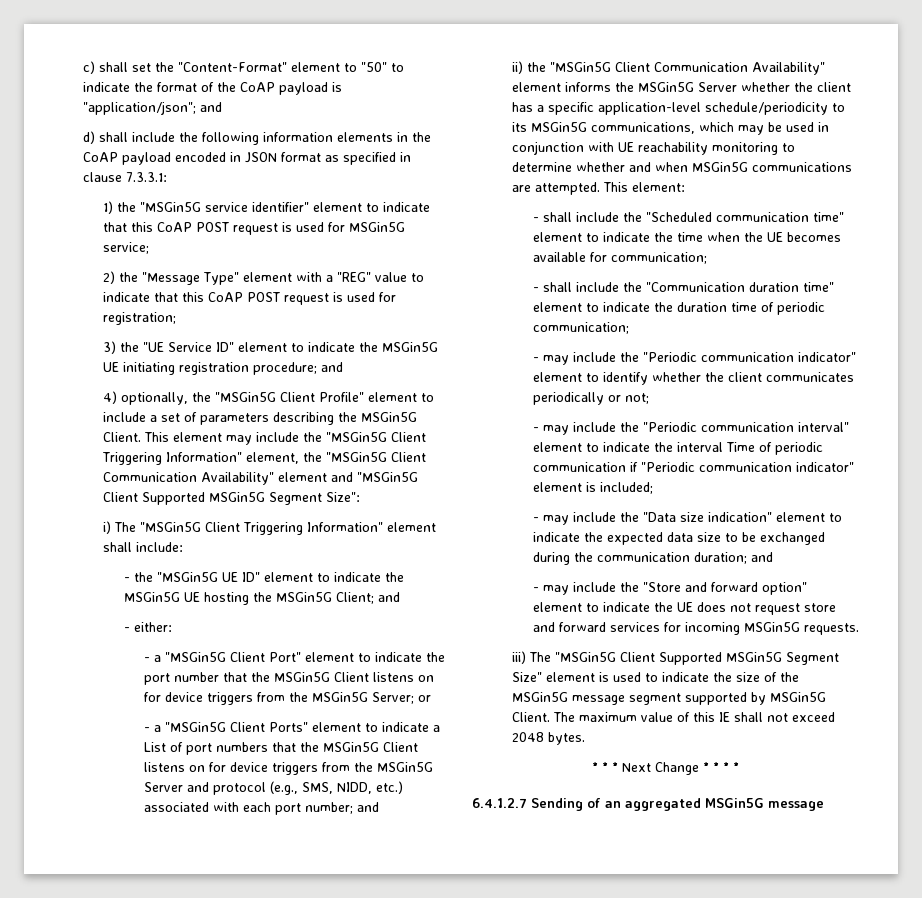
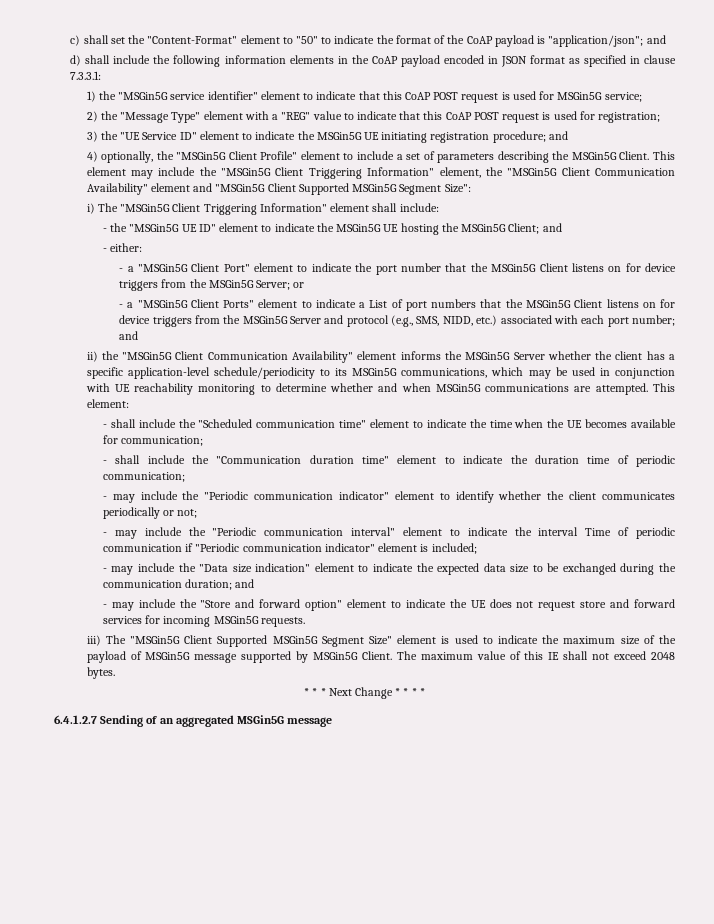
(733, 677) none -> [563,636,616,644] maximum
[512,692,682,705] MSGin5G message segment -> [86,651,238,663] payload of MSGin5G message

